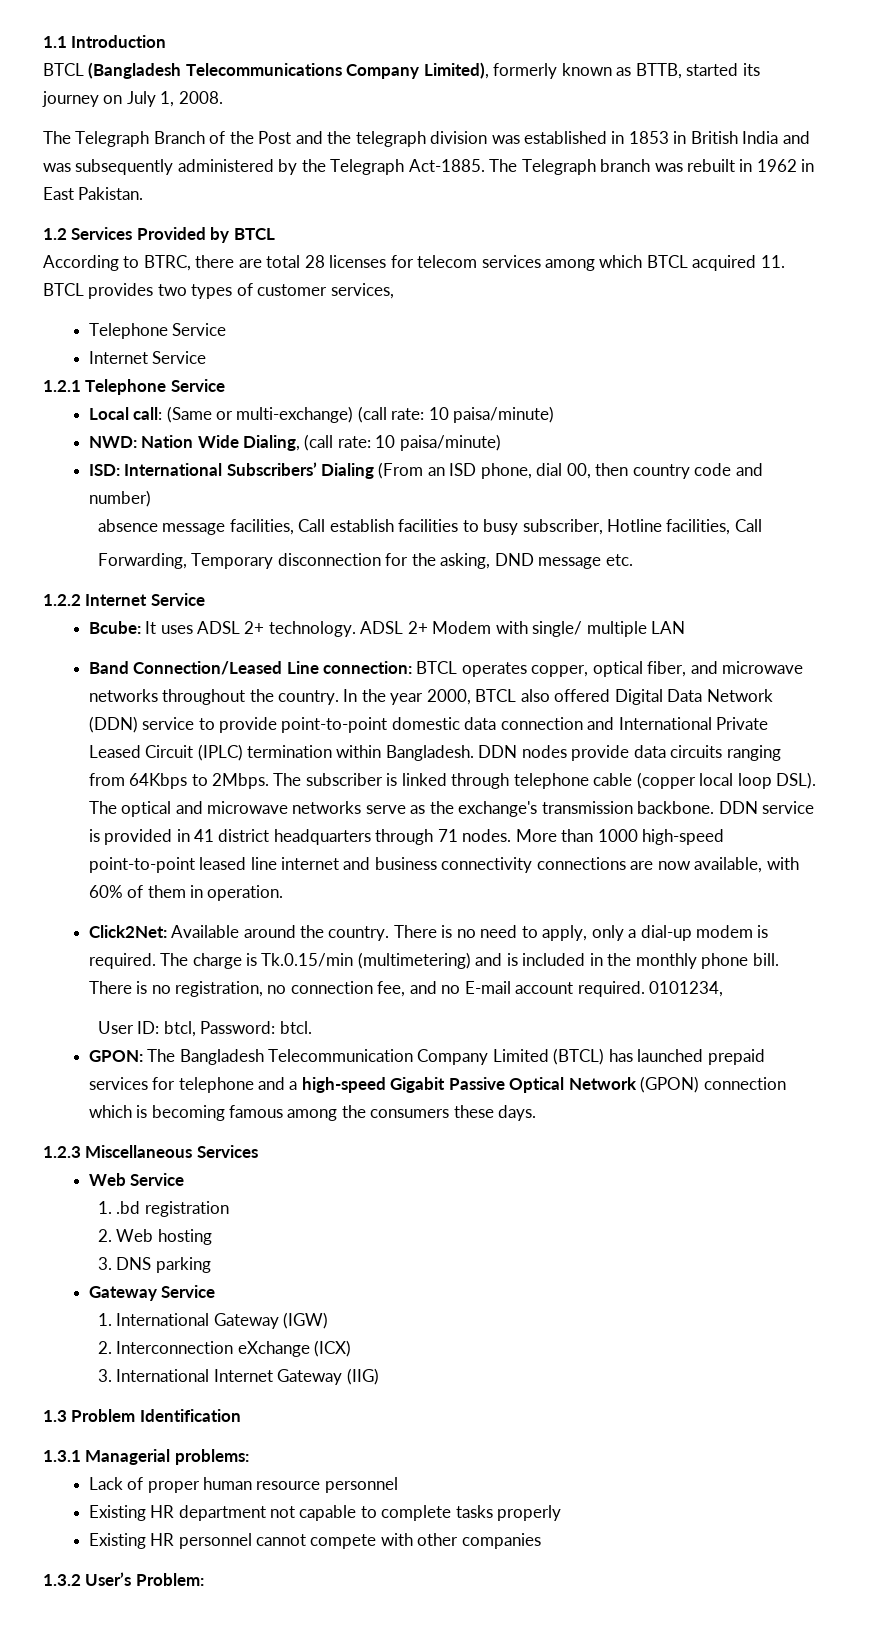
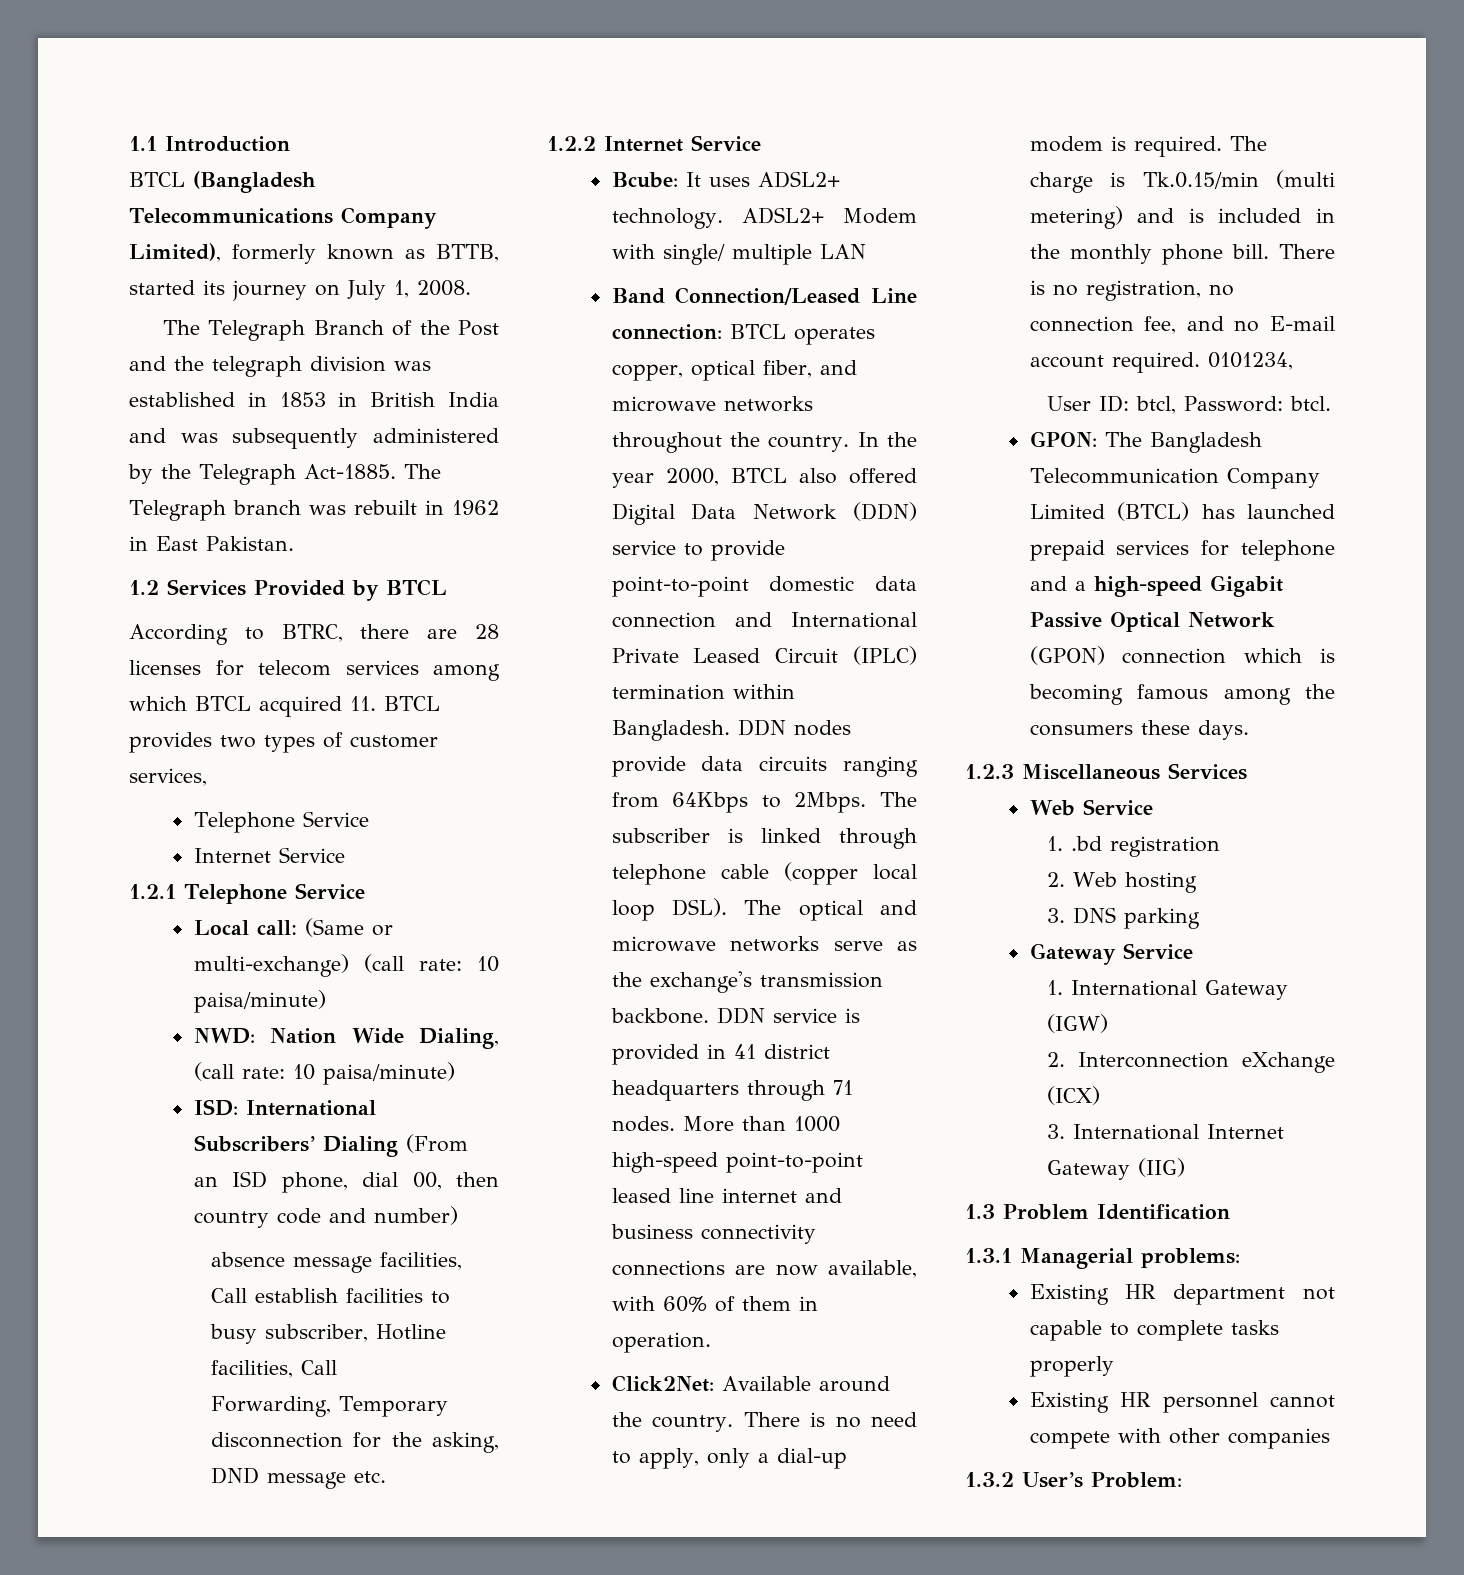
[266,255,301,268] total -> (458, 634) none
[196,621,428,637] ADSL 2+ technology. ADSL 2+ -> [757,171,840,188] [611,207,824,229] ADSL2+ technology. ADSL2+
[357,952,471,969] (multimetering) -> [1276,170,1335,189] [1029,206,1123,229] (multi metering)
[88,1477,398,1493] // Lack of proper human resource personnel -> (1240, 1258) none

